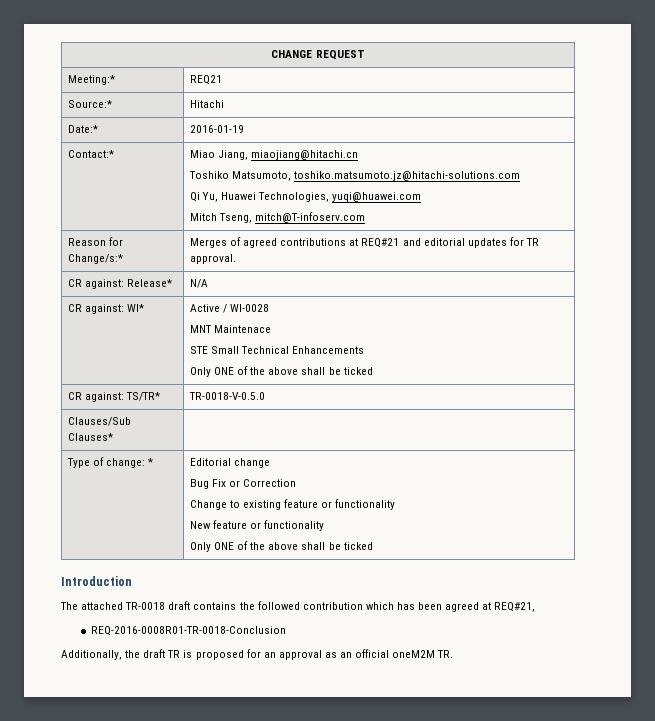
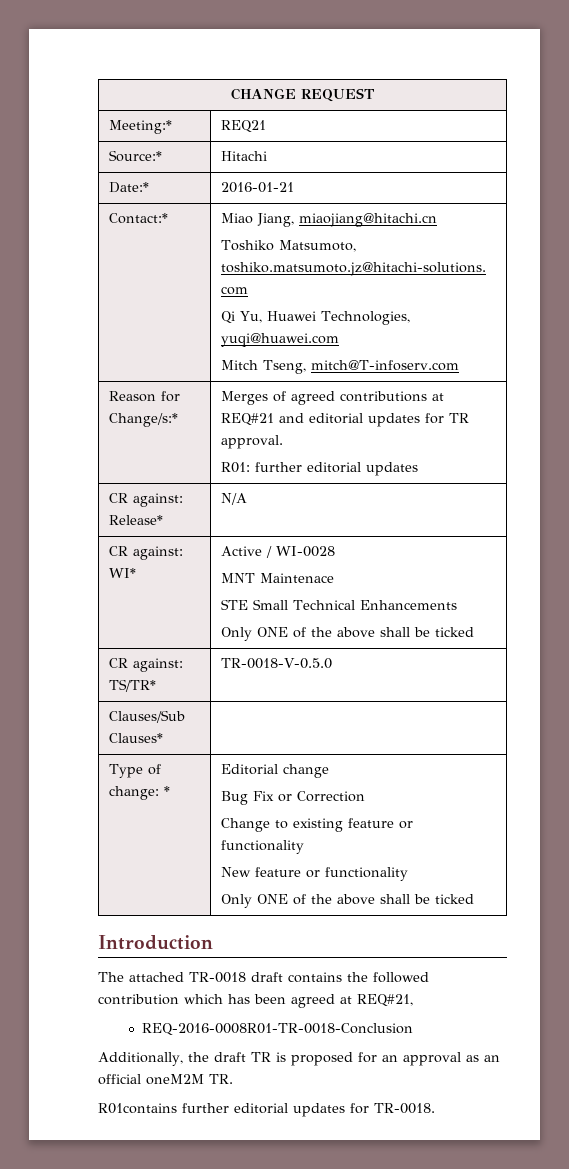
[189,125,244,133] 2016-01-19 -> [220,182,294,193] 2016-01-21
(236, 259) none -> [220,462,418,476] // R01: further editorial updates
(454, 654) none -> [98,1103,435,1117] // R01contains further editorial updates for TR-0018.

